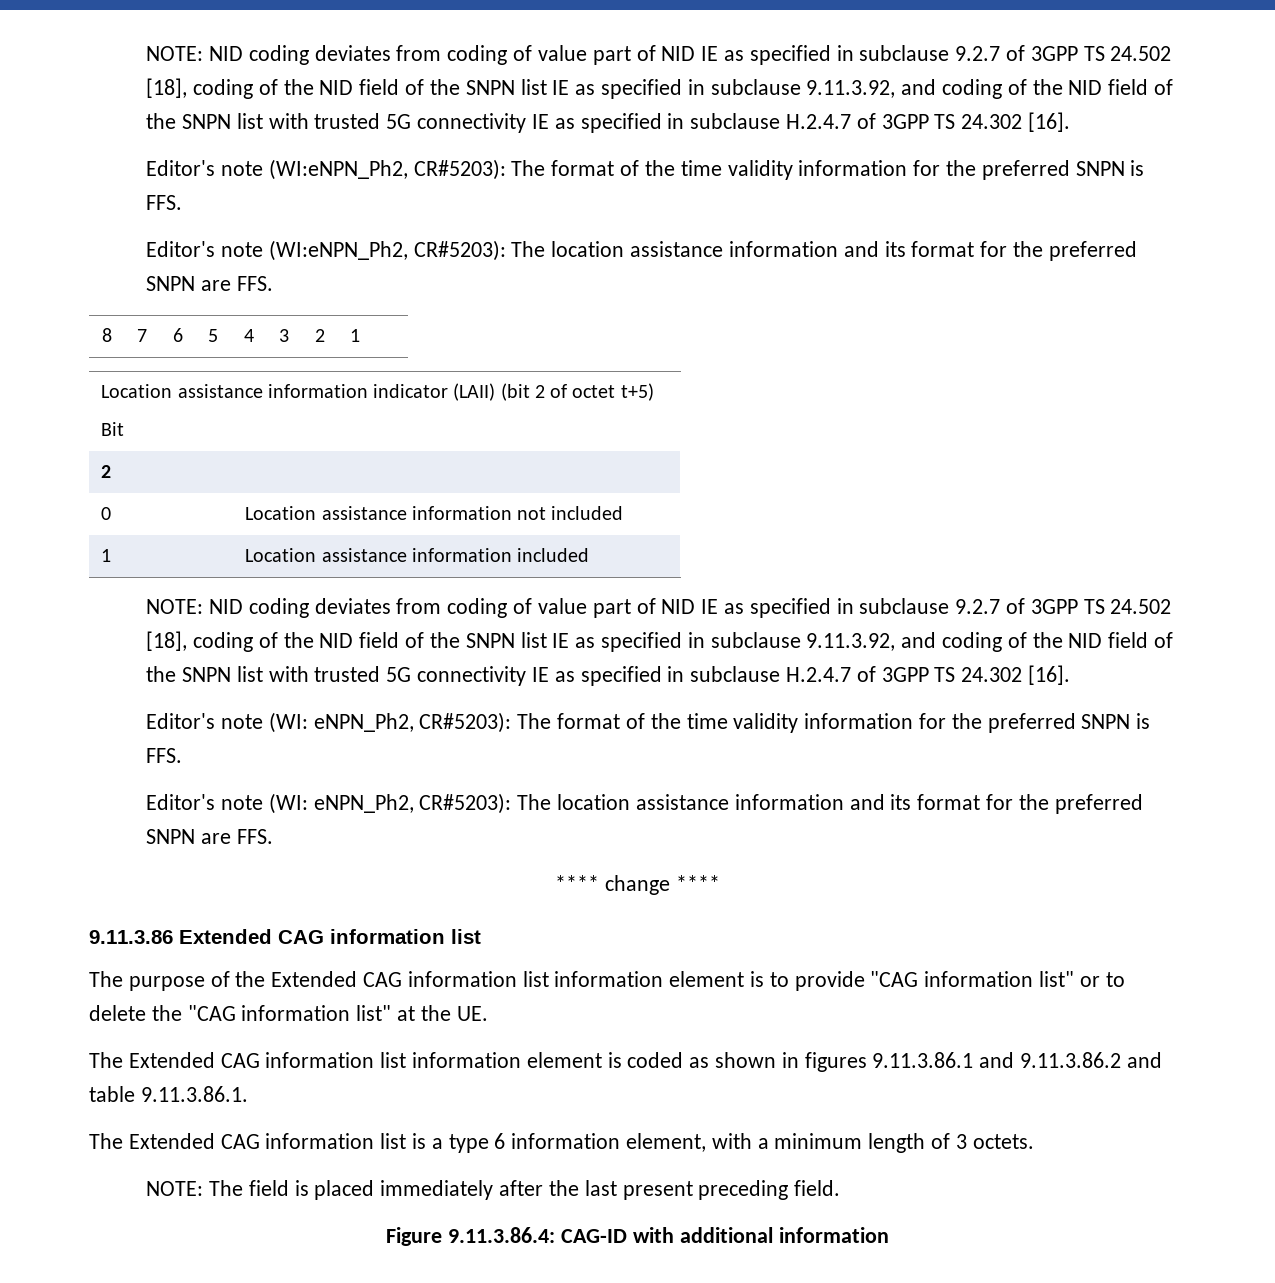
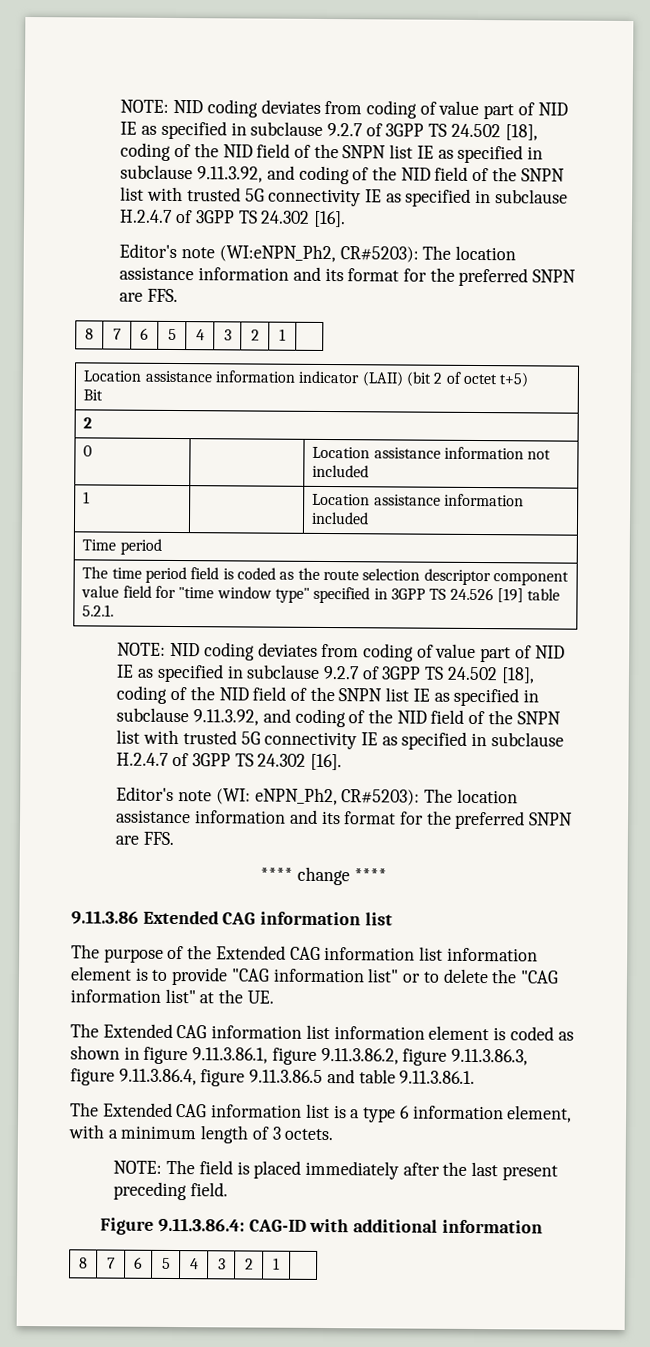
[146,159,1145,180] [146,195,183,210] // Editor's note (WI:eNPN_Ph2, CR#5203): The format of the time validity information for the preferred SNPN is FFS. -> (346, 219) none
(590, 555) none -> [82,538,162,555] [82,566,569,586] [81,585,561,604] [82,604,115,617] // Time period // The time period field is coded as the route selection descriptor component value field for "time window type" specified in 3GPP TS 24.526 [19] table 5.2.1.
[146,712,1151,733] [146,748,183,763] // Editor's note (WI: eNPN_Ph2, CR#5203): The format of the time validity information for the preferred SNPN is FFS. -> (342, 762) none
[804,1052,1122,1072] figures 9.11.3.86.1 and 9.11.3.86.2 -> [143,1046,529,1066] [70,1068,324,1087] figure 9.11.3.86.1, figure 9.11.3.86.2, figure 9.11.3.86.3, figure 9.11.3.86.4, figure 9.11.3.86.5
(889, 1235) none -> [79,1257,88,1269] [106,1257,116,1269] [134,1256,143,1269] [161,1257,171,1269] [189,1258,199,1270] [217,1258,226,1270] [244,1258,254,1270] [273,1257,280,1270] // 8 | 7 | 6 | 5 | 4 | 3 | 2 | 1 |

